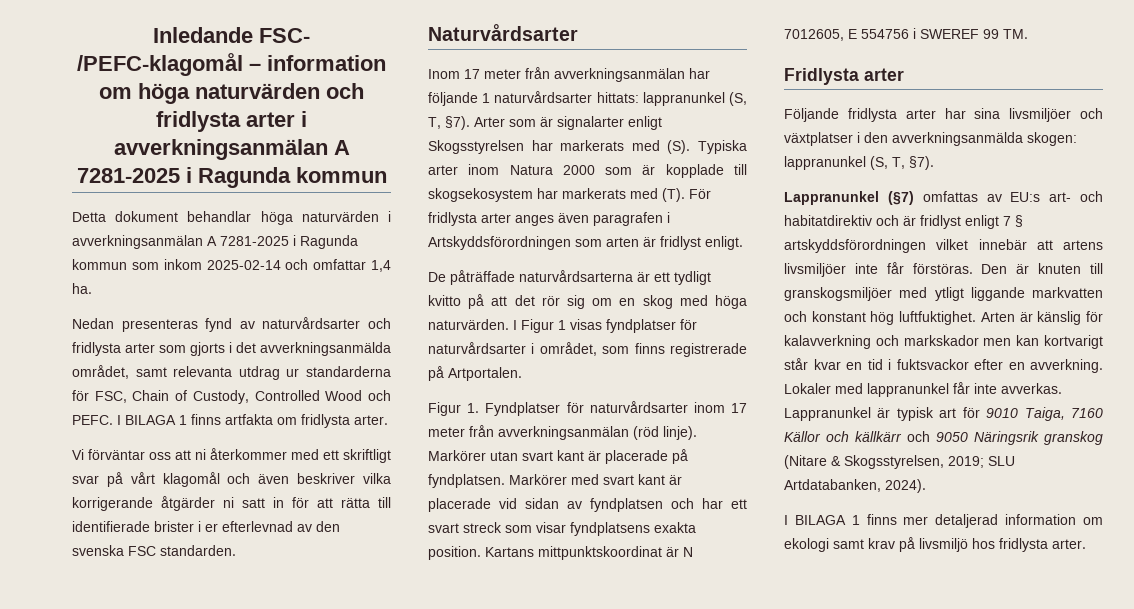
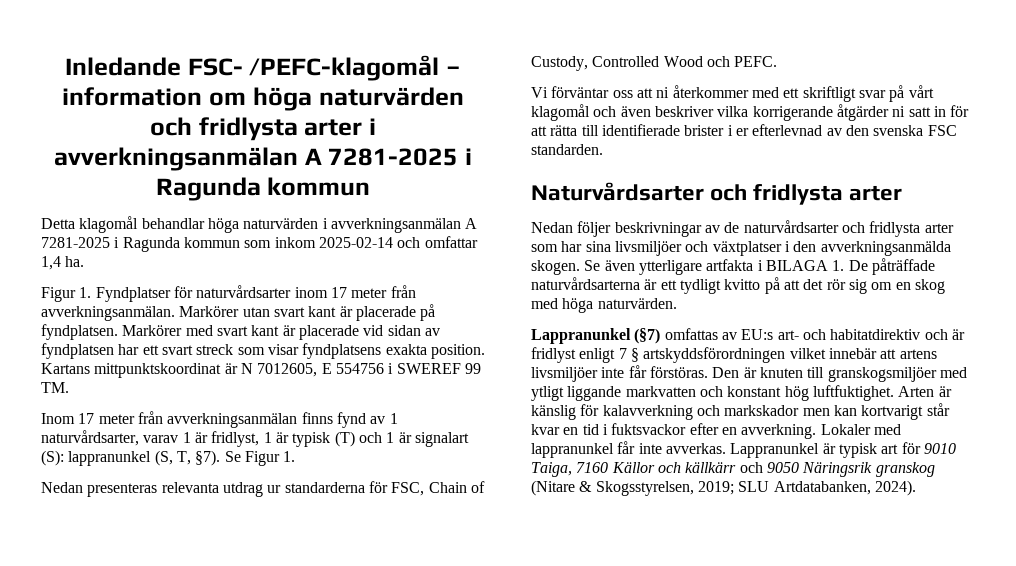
[115,211,179,222] dokument -> [79,216,139,233] klagomål
[72,317,391,332] [72,342,391,356] [72,365,167,379] Nedan presenteras fynd av naturvårdsarter och fridlysta arter som gjorts i det avverkningsanmälda området, samt -> [41,285,416,302] [41,304,436,321] [41,324,440,340] [41,343,485,359] [41,363,481,378] [41,382,69,393] [41,411,398,428] [41,430,469,447] [41,450,296,466] [41,482,158,497] Figur 1. Fyndplatser för naturvårdsarter inom 17 meter från avverkningsanmälan. Markörer utan svart kant är placerade på fyndplatsen. Markörer med svart kant är placerade vid sidan av fyndplatsen har ett svart streck som visar fyndplatsens exakta position. Kartans mittpunktskoordinat är N 7012605, E 554756 i SWEREF 99 TM. // Inom 17 meter från avverkningsanmälan finns fynd av 1 naturvårdsarter, varav 1 är fridlyst, 1 är typisk (T) och 1 är signalart (S): lappranunkel (S, T, §7). Se Figur 1. // Nedan presenteras
[117,414,388,428] I BILAGA 1 finns artfakta om fridlysta arter. -> (778, 61) none
[428,67,710,82] [428,91,747,106] [428,116,662,130] [428,140,747,154] [428,164,747,178] [428,188,711,202] [428,212,670,226] [428,236,743,250] // Inom 17 meter från avverkningsanmälan har följande 1 naturvårdsarter hittats: lappranunkel (S, T, §7). Arter som är signalarter enligt Skogsstyrelsen har markerats med (S). Typiska arter inom Natura 2000 som är kopplade till skogsekosystem har markerats med (T). För fridlysta arter anges även paragrafen i Artskyddsförordningen som arten är fridlyst enligt. // -> [710,184,903,205] [531,220,954,237] [531,241,951,256] [531,259,845,275] och fridlysta arter // Nedan följer beskrivningar av de naturvårdsarter och fridlysta arter som har sina livsmiljöer och växtplatser i den avverkningsanmälda skogen. Se även ytterligare artfakta i BILAGA 1.
[513,319,697,333] [428,342,747,357] [428,366,522,381] [428,401,747,416] [428,425,697,440] [428,449,688,464] [428,474,682,488] [428,498,747,512] [428,522,696,536] [428,546,693,560] [784,28,1028,41] [784,68,904,85] [784,108,1103,122] [784,132,1077,146] [784,156,934,170] I Figur 1 visas fyndplatser för naturvårdsarter i området, som finns registrerade på Artportalen. // Figur 1. Fyndplatser för naturvårdsarter inom 17 meter från avverkningsanmälan (röd linje). Markörer utan svart kant är placerade på fyndplatsen. Markörer med svart kant är placerade vid sidan av fyndplatsen och har ett svart streck som visar fyndplatsens exakta position. Kartans mittpunktskoordinat är N 7012605, E 554756 i SWEREF 99 TM. // Fridlysta arter // Följande fridlysta arter har sina livsmiljöer och växtplatser i den avverkningsanmälda skogen: lappranunkel (S, T, §7). -> (677, 303) none
[784,514,1103,528] [784,537,1086,552] // I BILAGA 1 finns mer detaljerad information om ekologi samt krav på livsmiljö hos fridlysta arter. -> (916, 488) none

